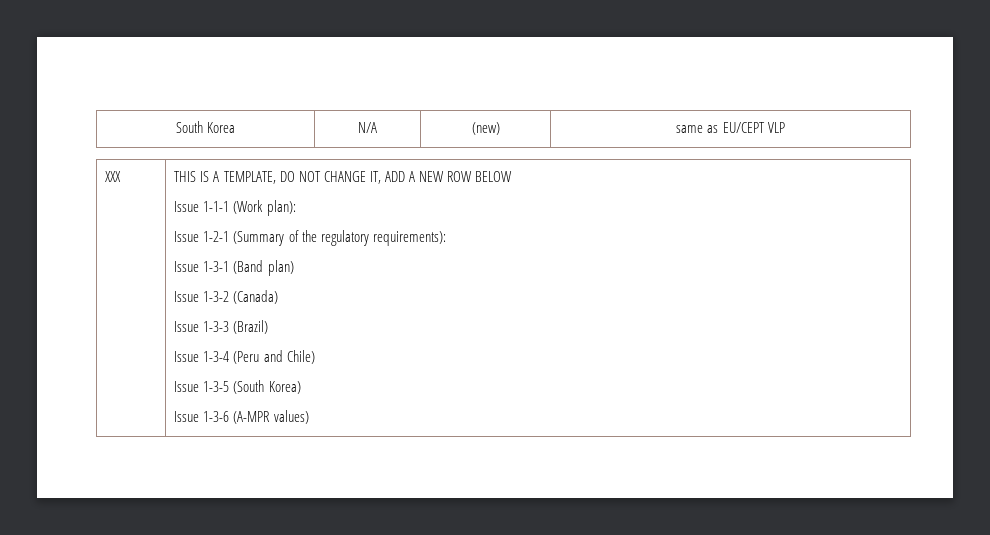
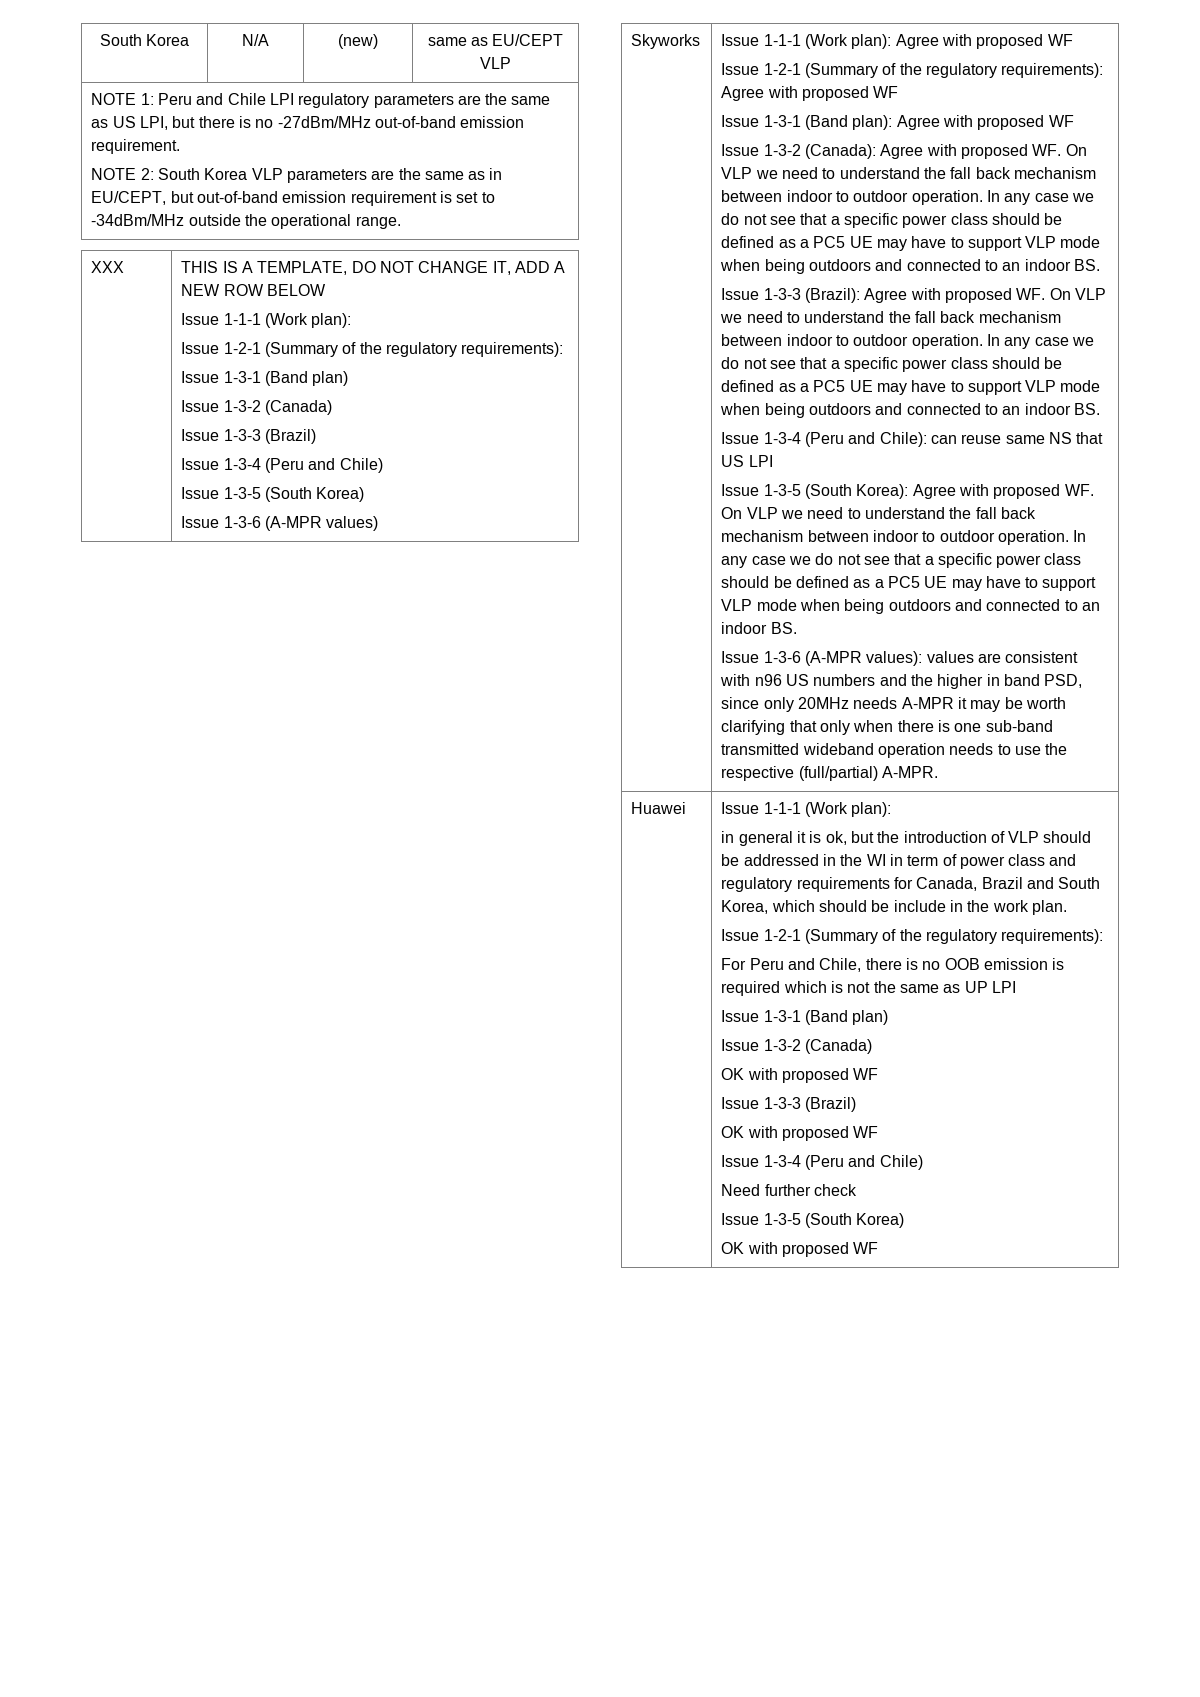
(785, 127) none -> [91,93,551,108] [91,116,525,130] [91,139,181,154] [91,168,503,183] [91,191,495,206] [91,214,401,229] // NOTE 1: Peru and Chile LPI regulatory parameters are the same as US LPI, but there is no -27dBm/MHz out-of-band emission requirement. // NOTE 2: South Korea VLP parameters are the same as in EU/CEPT, but out-of-band emission requirement is set to -34dBm/MHz outside the operational range.
(309, 417) none -> [631,34,701,49] [721,34,1073,49] [721,63,1104,78] [721,86,899,101] [721,115,1074,130] [721,144,1087,159] [721,167,1096,179] [721,190,1094,205] [721,213,1063,228] [721,236,1101,251] [720,259,1100,274] [721,288,1106,303] [720,311,1061,323] [721,334,1094,349] [721,357,1063,372] [721,380,1101,395] [720,403,1100,418] [721,432,1104,447] [721,455,773,467] [721,484,1094,499] [721,507,1036,519] [721,530,1087,545] [721,553,1082,568] [721,576,1097,591] [721,599,1100,614] [721,622,797,634] [721,651,1079,666] [720,674,1083,689] [721,697,1066,712] [721,720,1053,735] [721,743,1068,758] [721,766,938,781] [631,802,687,814] [721,802,892,817] [721,831,1092,846] [721,854,1077,869] [721,877,1101,892] [721,900,1067,915] [721,929,1104,944] [721,958,1065,972] [721,981,1016,996] [721,1010,889,1025] [721,1039,872,1054] [721,1068,879,1083] [721,1097,856,1112] [721,1126,879,1141] [721,1155,923,1170] [721,1184,857,1196] [721,1213,905,1228] [721,1242,879,1257] // Skyworks | Issue 1-1-1 (Work plan): Agree with proposed WF // Issue 1-2-1 (Summary of the regulatory requirements): Agree with proposed WF // Issue 1-3-1 (Band plan): Agree with proposed WF // Issue 1-3-2 (Canada): Agree with proposed WF. On VLP we need to understand the fall back mechanism between indoor to outdoor operation. In any case we do not see that a specific power class should be defined as a PC5 UE may have to support VLP mode when being outdoors and connected to an indoor BS. // Issue 1-3-3 (Brazil): Agree with proposed WF. On VLP we need to understand the fall back mechanism between indoor to outdoor operation. In any case we do not see that a specific power class should be defined as a PC5 UE may have to support VLP mode when being outdoors and connected to an indoor BS. // Issue 1-3-4 (Peru and Chile): can reuse same NS that US LPI // Issue 1-3-5 (South Korea): Agree with proposed WF. On VLP we need to understand the fall back mechanism between indoor to outdoor operation. In any case we do not see that a specific power class should be defined as a PC5 UE may have to support VLP mode when being outdoors and connected to an indoor BS. // Issue 1-3-6 (A-MPR values): values are consistent with n96 US numbers and the higher in band PSD, since only 20MHz needs A-MPR it may be worth clarifying that only when there is one sub-band transmitted wideband operation needs to use the respective (full/partial) A-MPR. // Huawei | Issue 1-1-1 (Work plan): // in general it is ok, but the introduction of VLP should be addressed in the WI in term of power class and regulatory requirements for Canada, Brazil and South Korea, which should be include in the work plan. // Issue 1-2-1 (Summary of the regulatory requirements): // For Peru and Chile, there is no OOB emission is required which is not the same as UP LPI // Issue 1-3-1 (Band plan) // Issue 1-3-2 (Canada) // OK with proposed WF // Issue 1-3-3 (Brazil) // OK with proposed WF // Issue 1-3-4 (Peru and Chile) // Need further check // Issue 1-3-5 (South Korea) // OK with proposed WF

